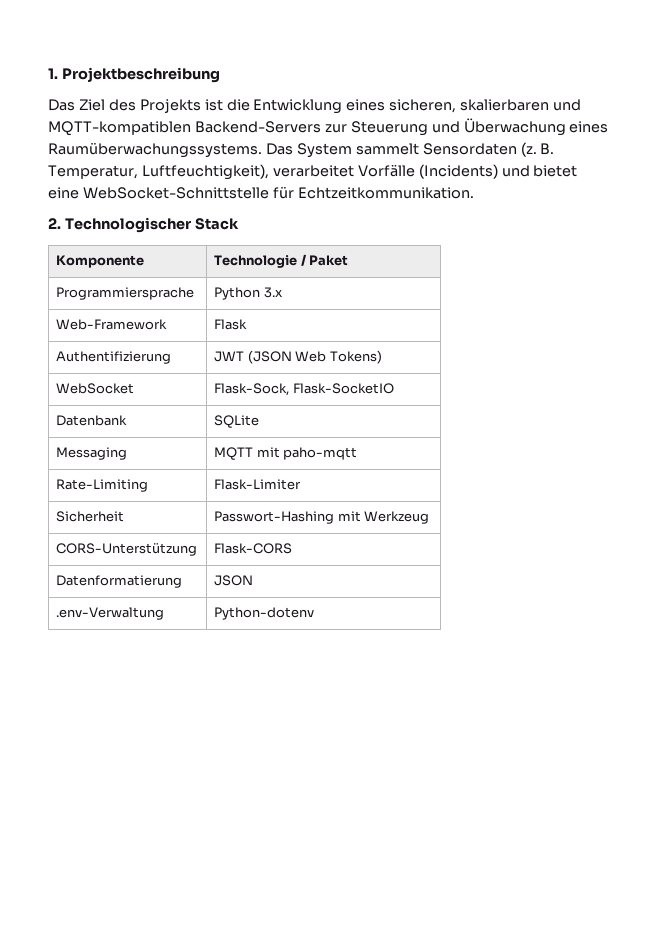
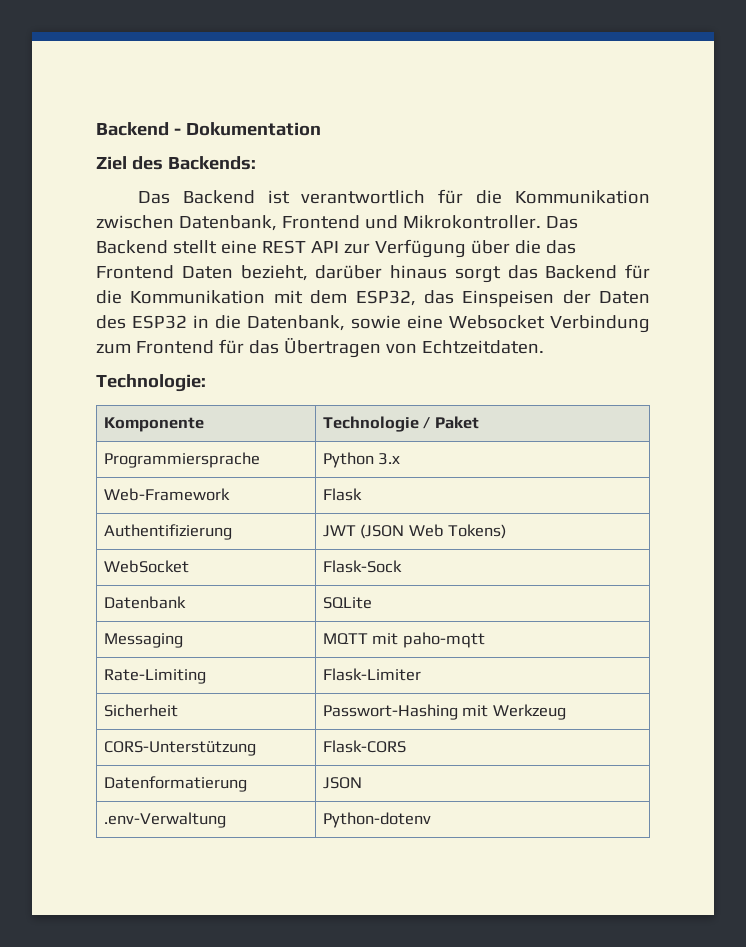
[48,67,220,83] [48,99,582,114] [48,118,609,136] [48,142,555,158] [48,164,578,180] [48,186,474,199] [48,217,239,233] 1. Projektbeschreibung // Das Ziel des Projekts ist die Entwicklung eines sicheren, skalierbaren und MQTT-kompatiblen Backend-Servers zur Steuerung und Überwachung eines Raumüberwachungssystems. Das System sammelt Sensordaten (z. B. Temperatur, Luftfeuchtigkeit), verarbeitet Vorfälle (Incidents) und bietet eine WebSocket-Schnittstelle für Echtzeitkommunikation. // 2. Technologischer Stack -> [96,122,321,136] [96,156,256,170] [137,189,650,204] [96,215,578,231] [96,239,576,258] [96,264,650,283] [96,290,650,307] [96,315,650,333] [96,338,544,358] [96,374,206,392] Backend - Dokumentation // Ziel des Backends: // Das Backend ist verantwortlich für die Kommunikation zwischen Datenbank, Frontend und Mikrokontroller. Das Backend stellt eine REST API zur Verfügung über die das Frontend Daten bezieht, darüber hinaus sorgt das Backend für die Kommunikation mit dem ESP32, das Einspeisen der Daten des ESP32 in die Datenbank, sowie eine Websocket Verbindung zum Frontend für das Übertragen von Echtzeitdaten. // Technologie:
[214,383,394,396] Flask-Sock, Flask-SocketIO -> [322,560,402,573] Flask-Sock

